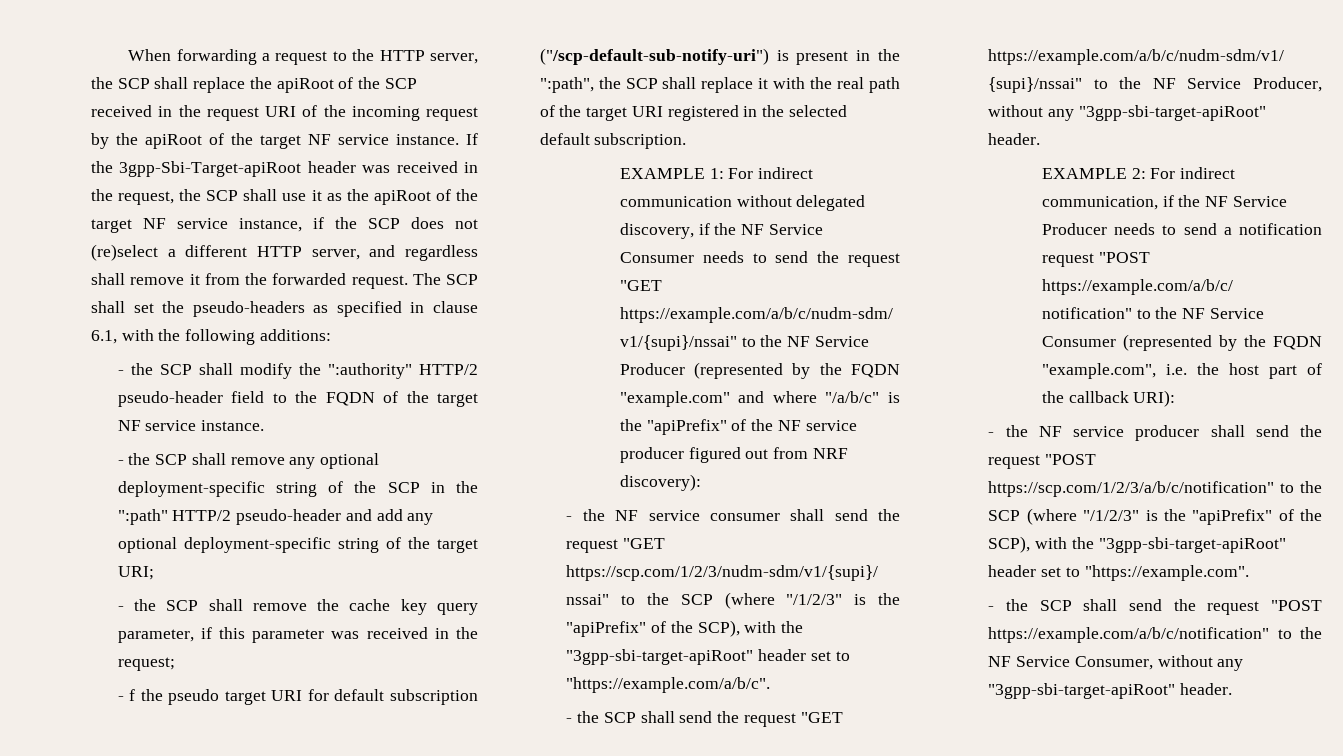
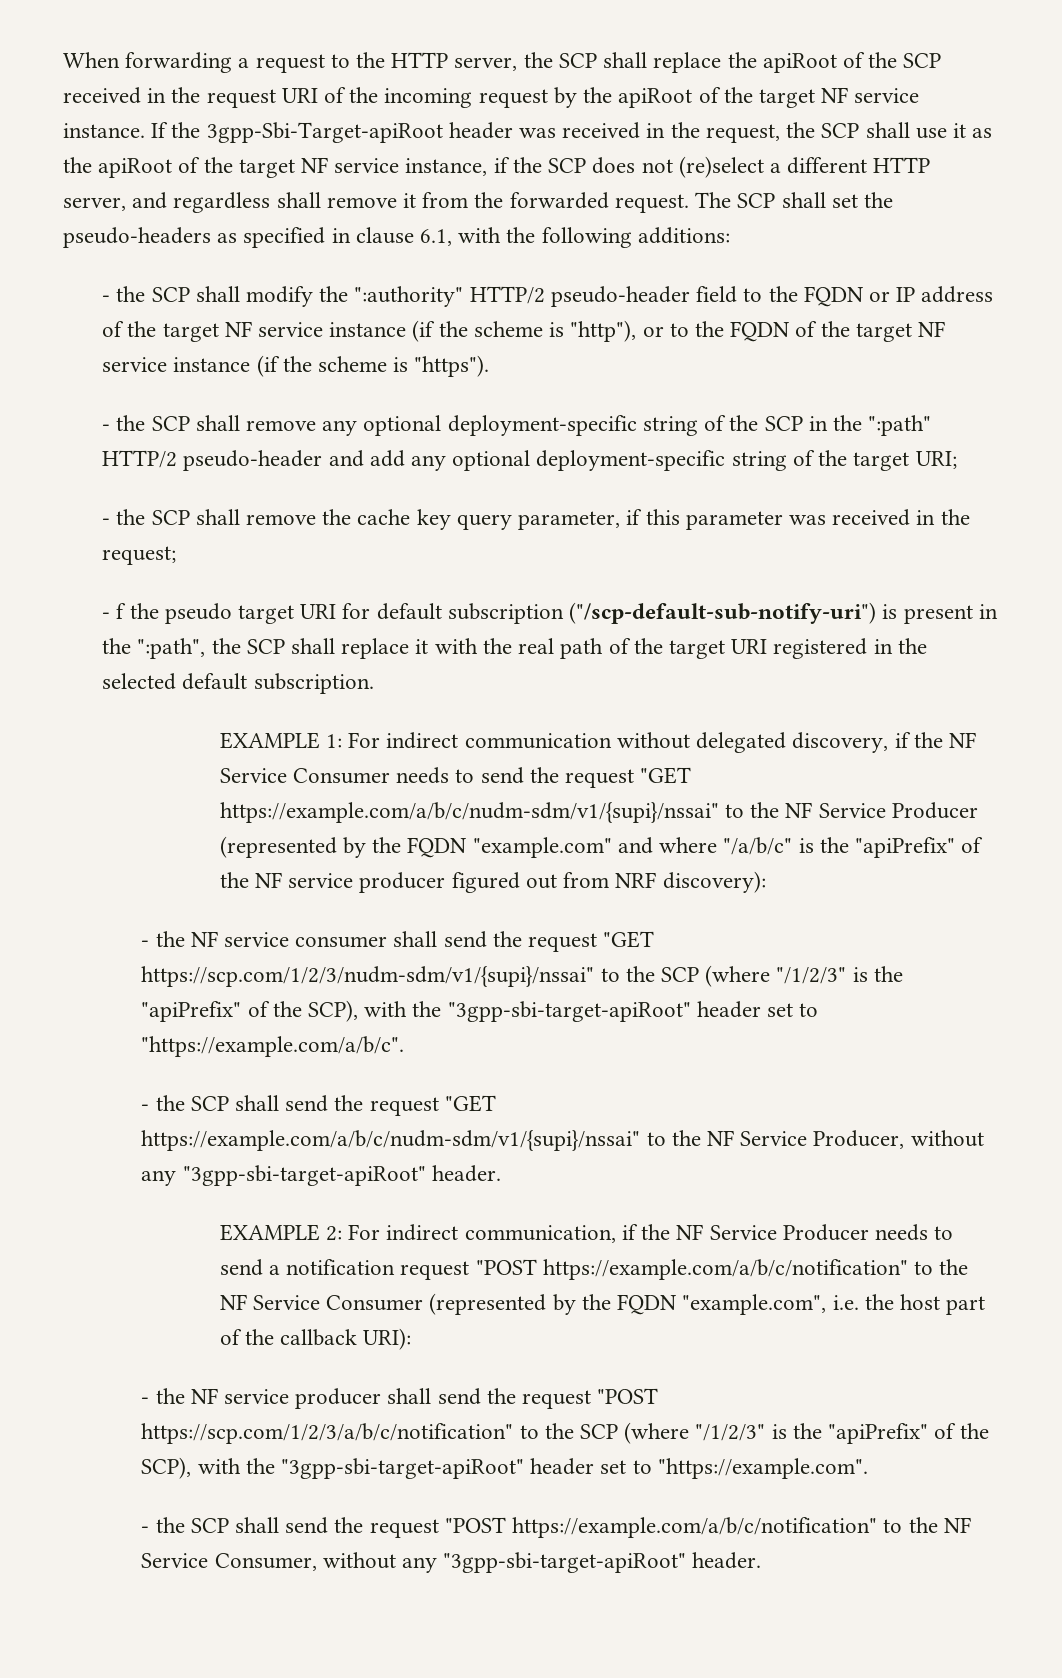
[383,391,479,407] [117,420,265,431] of the target NF service instance. -> [868,286,994,303] [102,320,945,342] [102,355,490,377] or IP address of the target NF service instance (if the scheme is "http"), or to the FQDN of the target NF service instance (if the scheme is "https").

